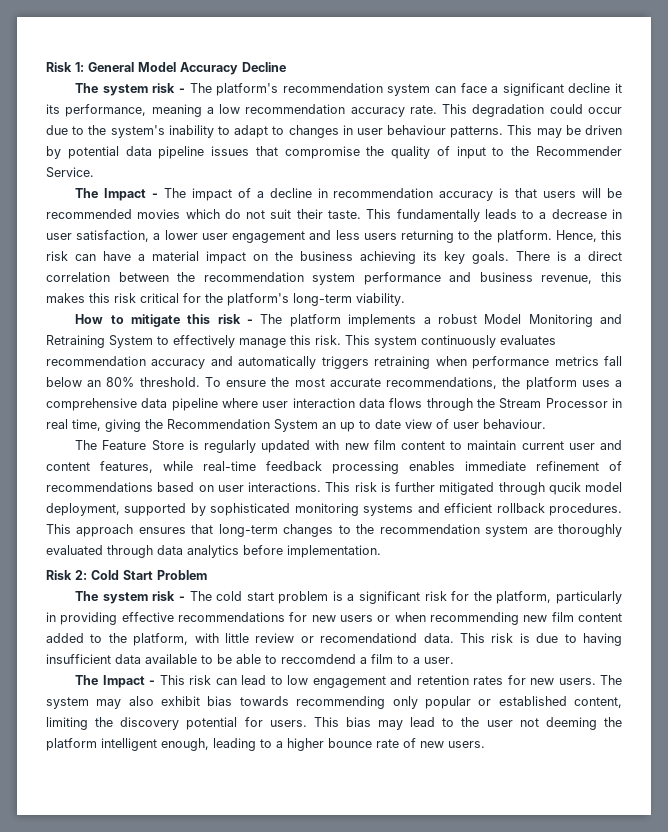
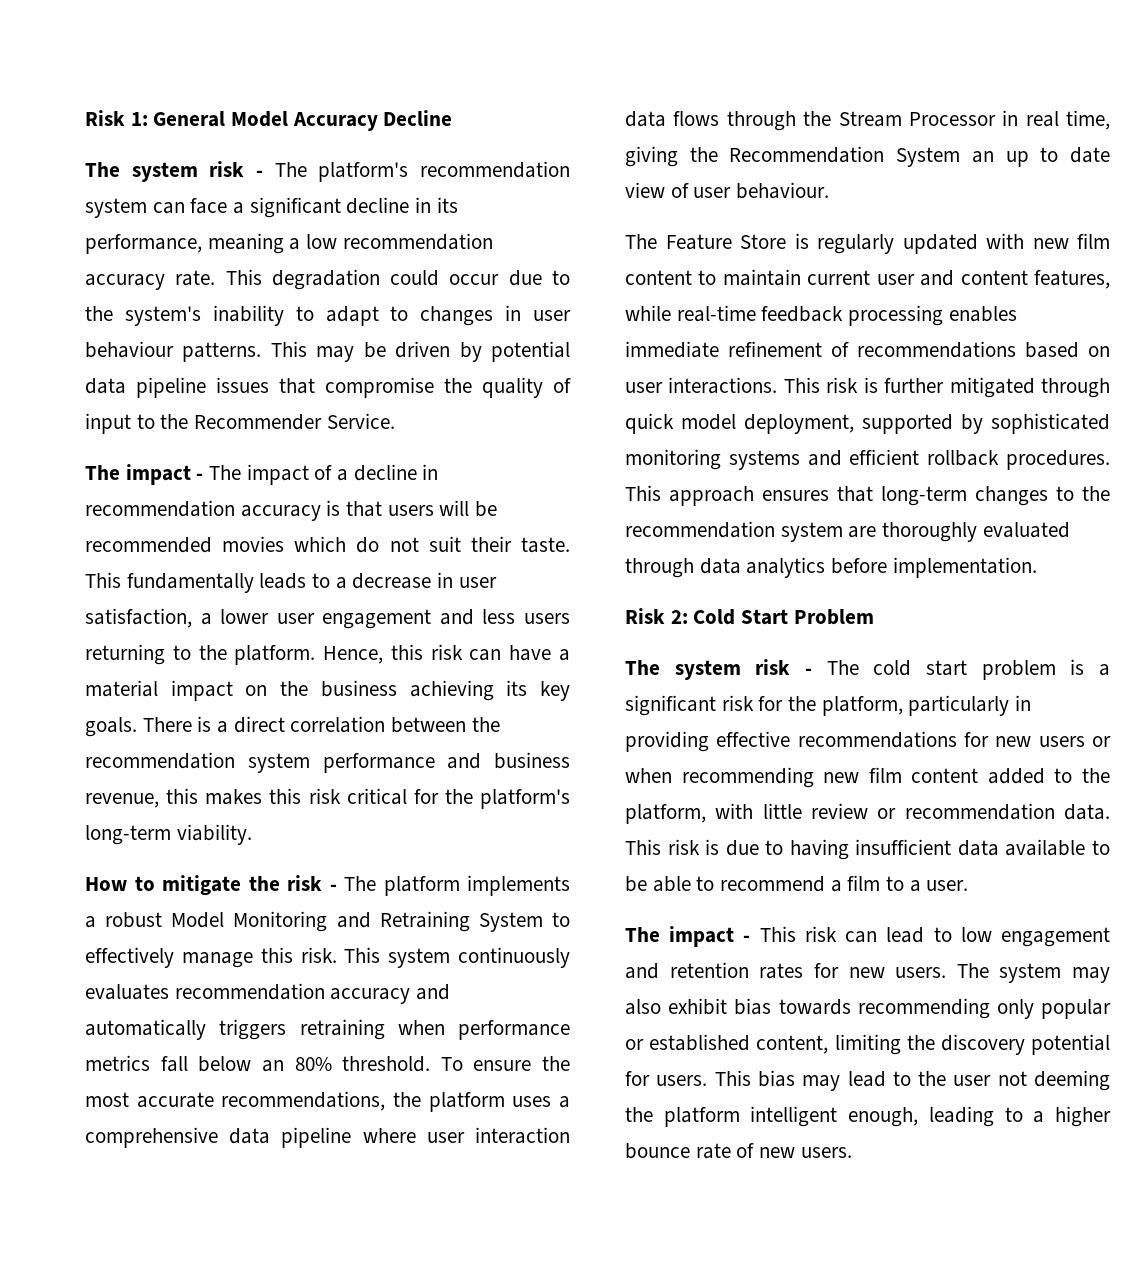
[615,83,622,93] it -> [415,197,432,213] in
[104,188,147,201] Impact -> [125,464,191,485] impact
[187,314,211,324] this -> [248,876,280,891] the
[548,482,581,495] qucik -> [625,413,674,434] quick
[320,633,418,643] recomendationd -> [904,803,1055,820] recommendation
[281,654,356,664] reccomdend -> [720,876,826,892] recommend
[102,675,145,688] Impact -> [669,926,735,947] impact

